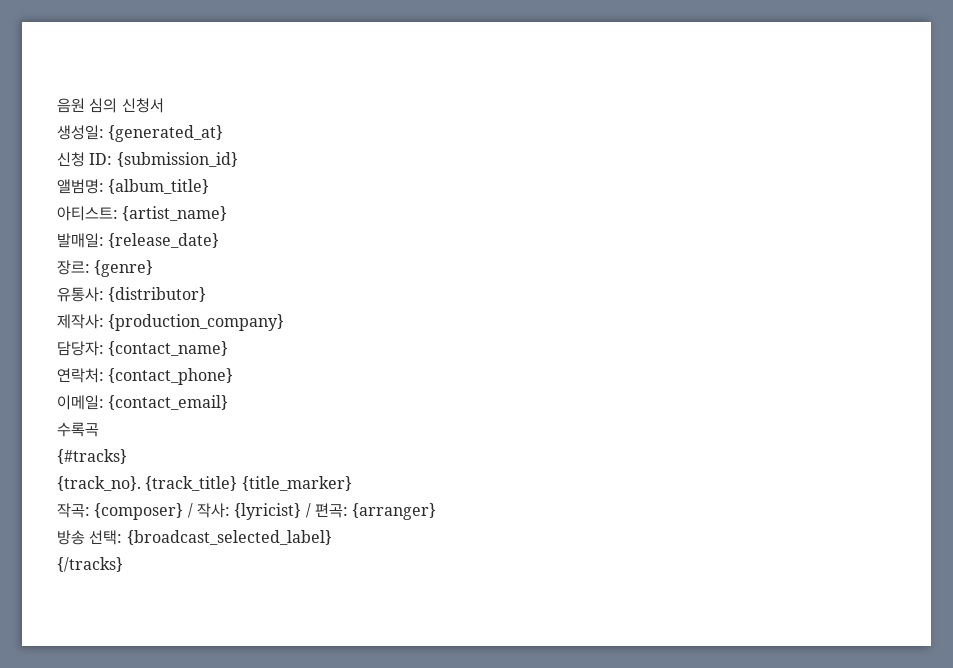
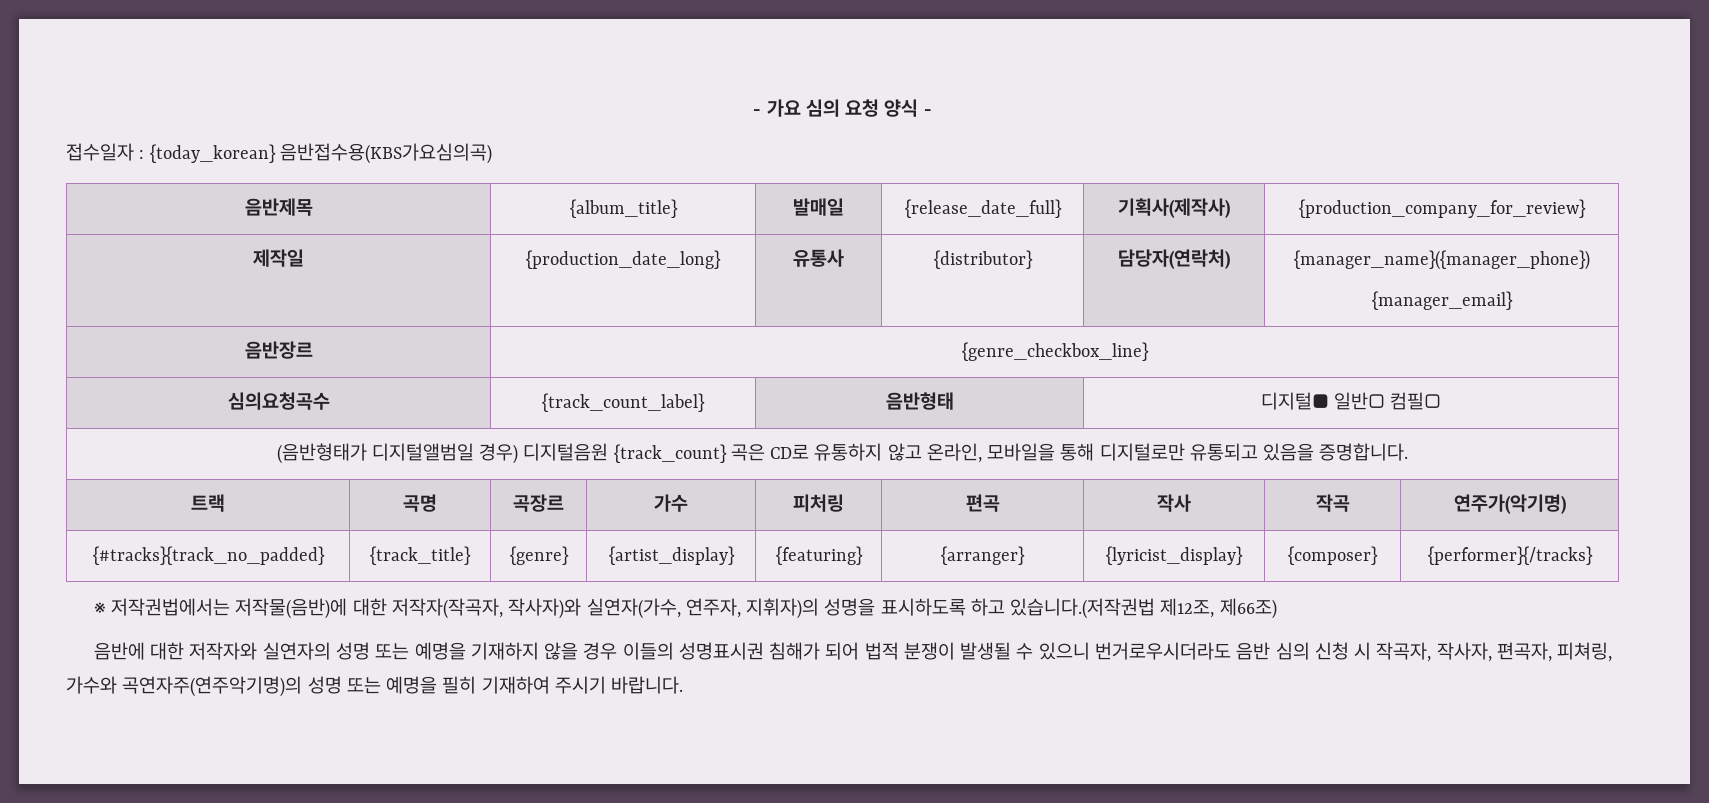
[57,98,164,113] [57,125,224,142] [57,152,238,167] [57,179,210,194] [57,206,228,221] [57,233,220,248] [57,260,154,277] [57,287,207,302] [57,314,285,331] [57,341,229,356] [57,368,234,385] [57,395,229,410] [57,422,99,437] [57,449,127,464] [57,476,352,491] [57,503,437,520] [57,530,332,545] [57,557,123,572] 음원 심의 신청서 // 생성일: {generated_at} // 신청 ID: {submission_id} // 앨범명: {album_title} // 아티스트: {artist_name} // 발매일: {release_date} // 장르: {genre} // 유통사: {distributor} // 제작사: {production_company} // 담당자: {contact_name} // 연락처: {contact_phone} // 이메일: {contact_email} // 수록곡 // {#tracks} // {track_no}. {track_title} {title_marker} // 작곡: {composer} / 작사: {lyricist} / 편곡: {arranger} // 방송 선택: {broadcast_selected_label} // {/tracks} -> [753,99,932,117] [66,143,492,164] [244,198,313,216] [569,199,678,218] [793,198,844,216] [904,199,1062,218] [1118,198,1230,218] [1298,199,1586,218] [253,249,304,267] [526,250,721,269] [793,249,844,267] [933,250,1033,269] [1118,249,1230,269] [1293,250,1590,270] [1371,291,1513,310] [244,341,313,359] [961,342,1149,361] [227,392,330,410] [542,393,705,412] [885,392,954,410] [1260,392,1442,410] [276,443,1409,464] [191,494,225,512] [403,494,437,512] [513,494,564,512] [654,494,688,512] [793,494,844,512] [965,494,1000,512] [1157,494,1191,512] [1315,494,1350,512] [1453,494,1566,514] [92,546,325,565] [370,546,471,565] [509,546,569,565] [608,546,735,565] [775,546,863,565] [941,546,1025,565] [1106,546,1243,565] [1288,546,1378,565] [1427,546,1593,565] [93,598,1277,619] [93,642,1613,662] [66,676,684,697] - 가요 심의 요청 양식 - // 접수일자 : {today_korean} 음반접수용(KBS가요심의곡) // 음반제목 | {album_title} | 발매일 | {release_date_full} | 기획사(제작사) | {production_company_for_review} // 제작일 | {production_date_long} | 유통사 | {distributor} | 담당자(연락처) | {manager_name}({manager_phone}) // {manager_email} // 음반장르 | {genre_checkbox_line} // 심의요청곡수 | {track_count_label} | 음반형태 | 디지털■ 일반□ 컴필□ // (음반형태가 디지털앨범일 경우) 디지털음원 {track_count} 곡은 CD로 유통하지 않고 온라인, 모바일을 통해 디지털로만 유통되고 있음을 증명합니다. // 트랙 | 곡명 | 곡장르 | 가수 | 피처링 | 편곡 | 작사 | 작곡 | 연주가(악기명) // {#tracks}{track_no_padded} | {track_title} | {genre} | {artist_display} | {featuring} | {arranger} | {lyricist_display} | {composer} | {performer}{/tracks} // ※ 저작권법에서는 저작물(음반)에 대한 저작자(작곡자, 작사자)와 실연자(가수, 연주자, 지휘자)의 성명을 표시하도록 하고 있습니다.(저작권법 제12조, 제66조) // 음반에 대한 저작자와 실연자의 성명 또는 예명을 기재하지 않을 경우 이들의 성명표시권 침해가 되어 법적 분쟁이 발생될 수 있으니 번거로우시더라도 음반 심의 신청 시 작곡자, 작사자, 편곡자, 피쳐링, 가수와 곡연자주(연주악기명)의 성명 또는 예명을 필히 기재하여 주시기 바랍니다.

